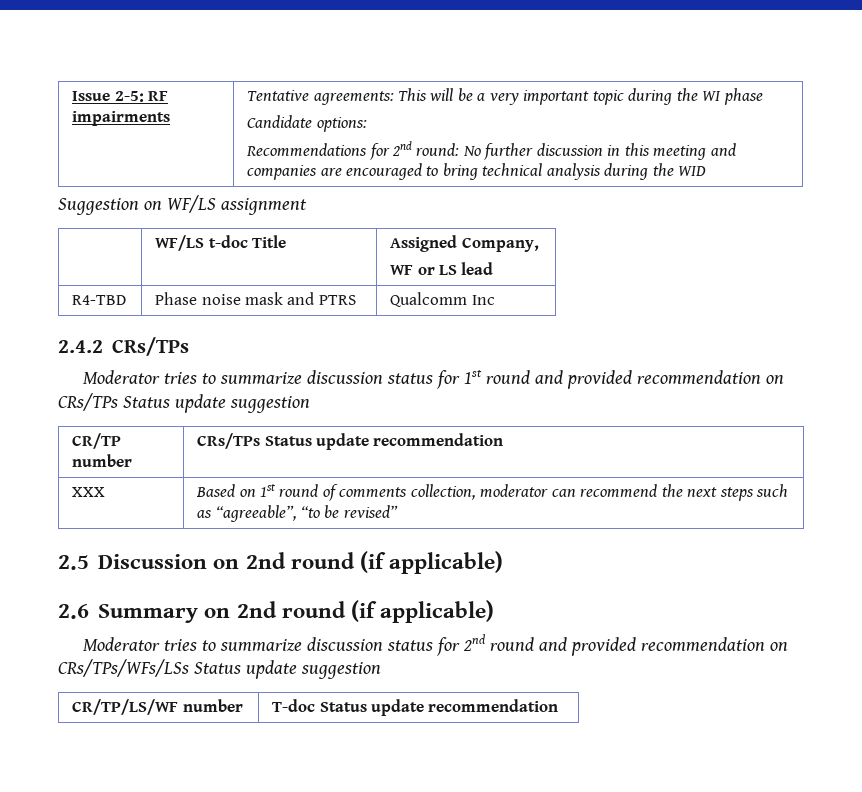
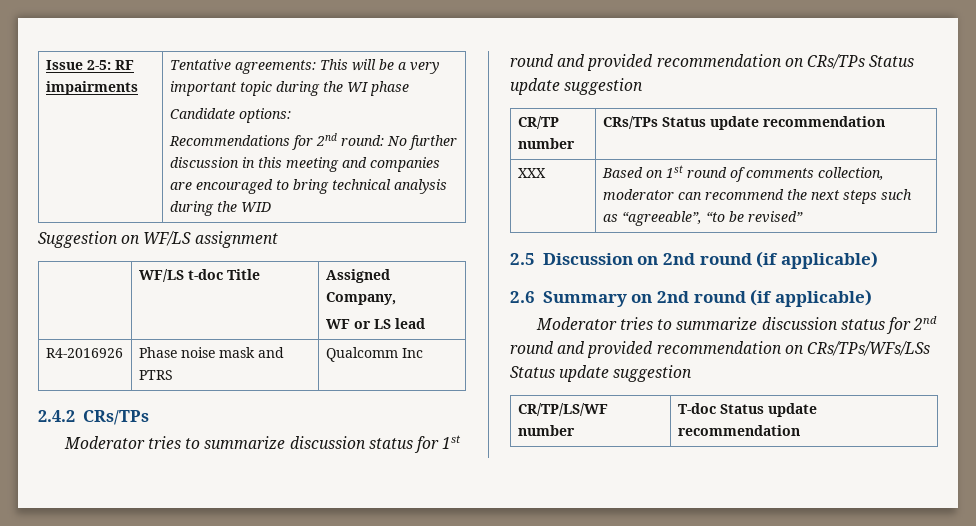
[72,295,127,305] R4-TBD -> [45,348,123,358] R4-2016926

